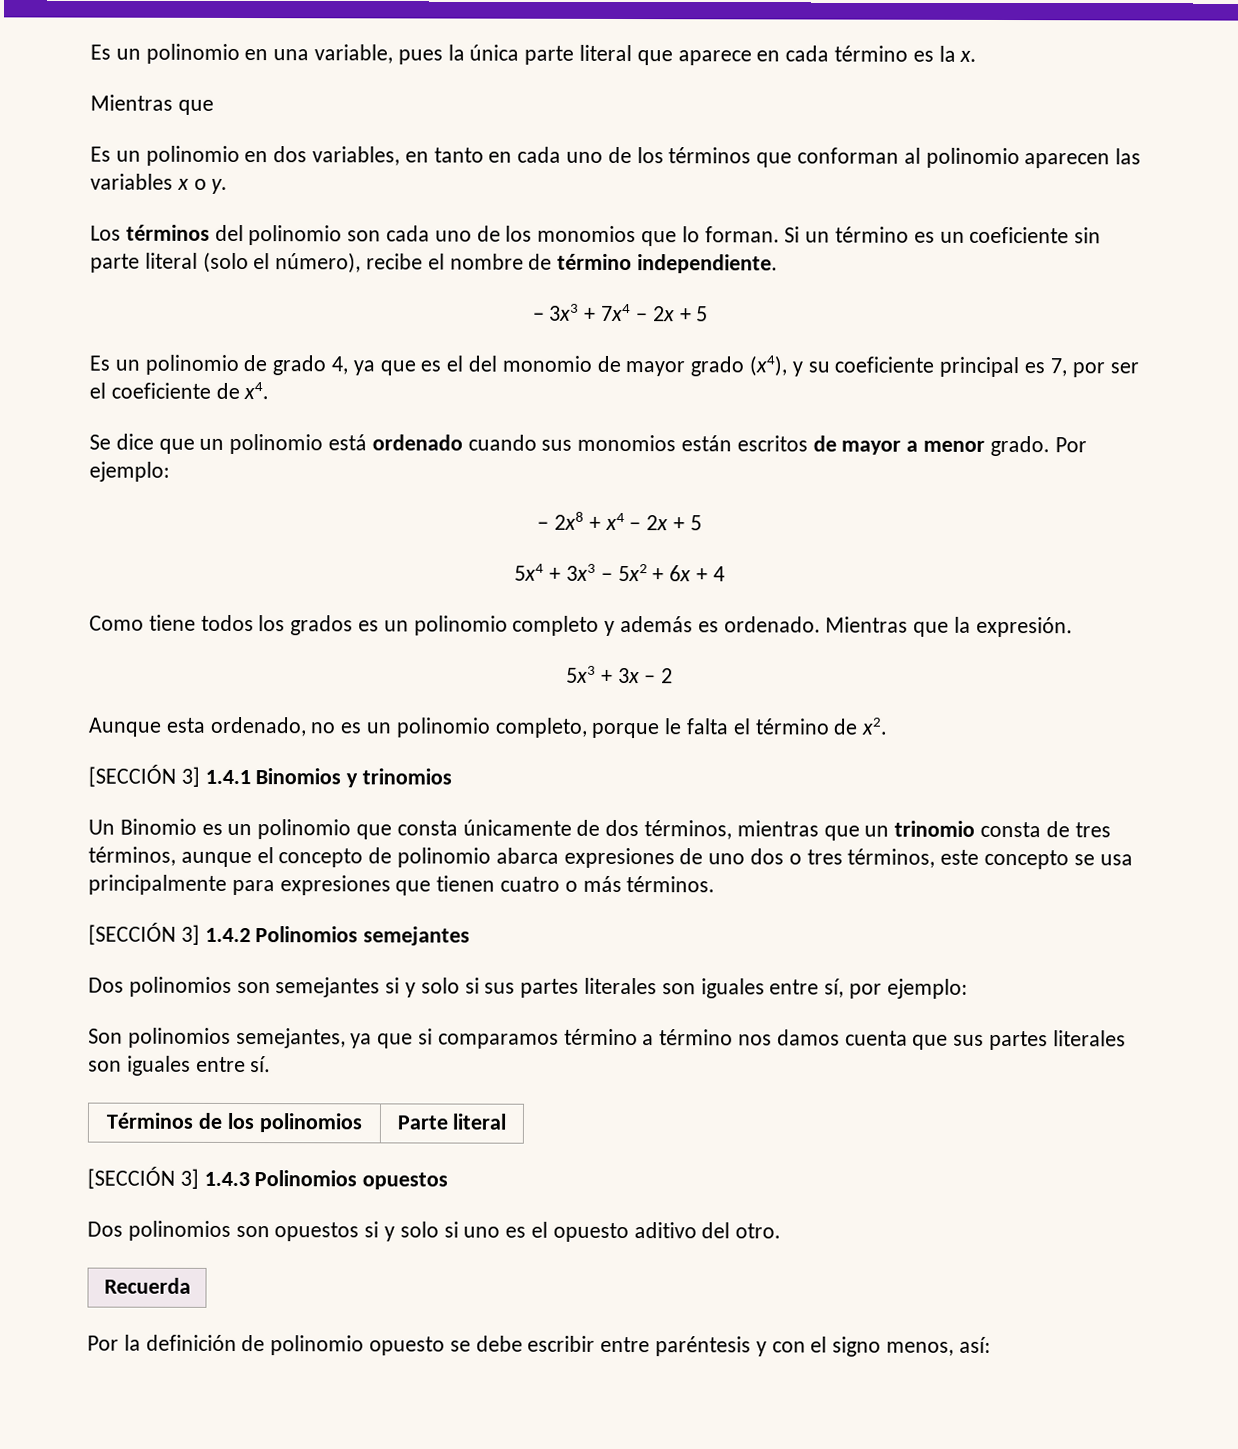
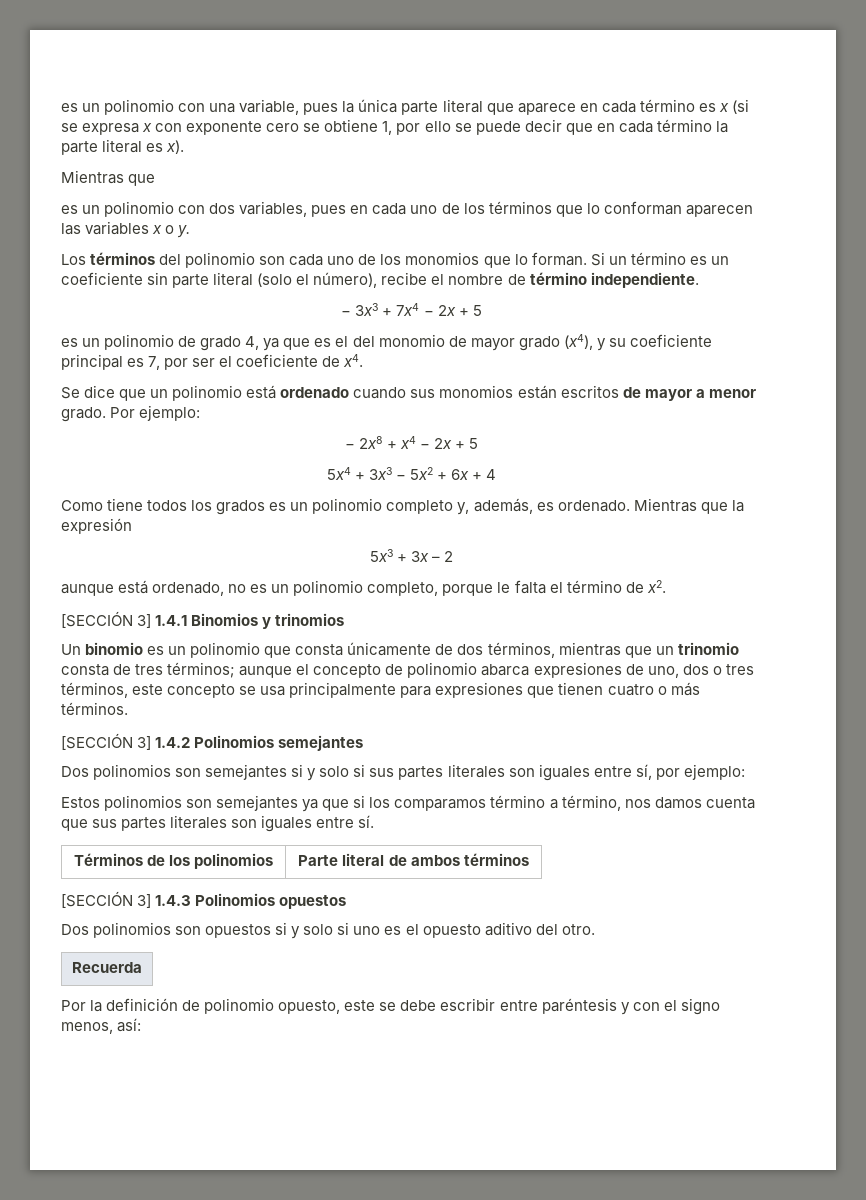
[90,43,269,65] Es un polinomio en -> [61,99,206,115] es un polinomio con
[938,45,978,62] la x. -> [718,99,749,114] [61,119,728,135] [61,139,185,155] x (si se expresa x con exponente cero se obtiene 1, por ello se puede decir que en cada término la parte literal es x).
[90,145,269,167] Es un polinomio en -> [61,201,206,217] es un polinomio con
[404,147,484,163] en tanto -> [311,205,347,217] pues
[797,147,1020,169] conforman al polinomio -> [586,201,682,215] lo conforman
[89,355,110,371] Es -> [61,338,78,347] es
[604,616,694,636] y además -> [457,498,533,515] y, además,
[975,616,1073,638] expresión. -> [61,518,132,534] expresión
[88,717,206,737] Aunque esta -> [61,580,149,596] aunque está
[119,818,197,835] Binomio -> [85,642,144,655] binomio
[88,846,176,866] términos, -> [167,662,236,678] términos;
[708,853,746,865] uno -> [647,666,679,678] uno,
[88,1027,346,1049] Son polinomios semejantes, -> [61,795,299,811] Estos polinomios son semejantes
(434, 1036) none -> [369,797,391,808] los
[659,1029,734,1046] término -> [561,795,621,811] término,
(507, 1121) none -> [388,853,529,866] de ambos términos
[369,1336,446,1356] opuesto -> [278,1000,376,1014] opuesto, este

